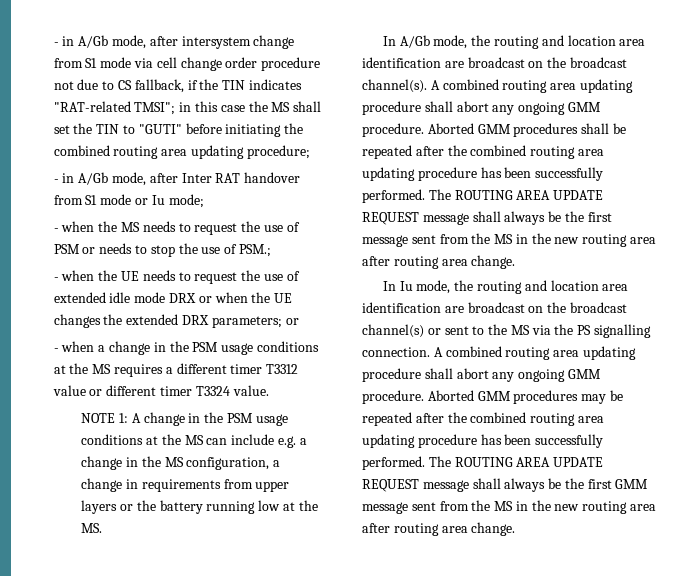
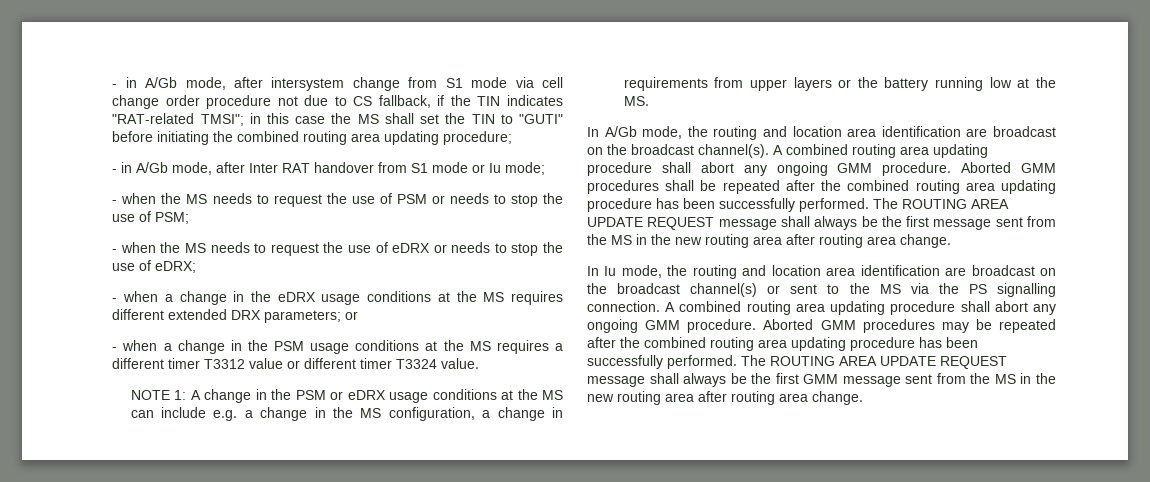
[238,244,271,257] [53,270,300,284] [53,292,293,303] [53,314,123,328] PSM.; // - when the UE needs to request the use of extended idle mode DRX or when the UE changes the -> [155,212,190,224] [112,242,563,256] [112,260,197,273] [112,291,563,305] [112,309,165,320] PSM; // - when the MS needs to request the use of eDRX or needs to stop the use of eDRX; // - when a change in the eDRX usage conditions at the MS requires different
(253, 418) none -> [330,390,386,400] or eDRX

